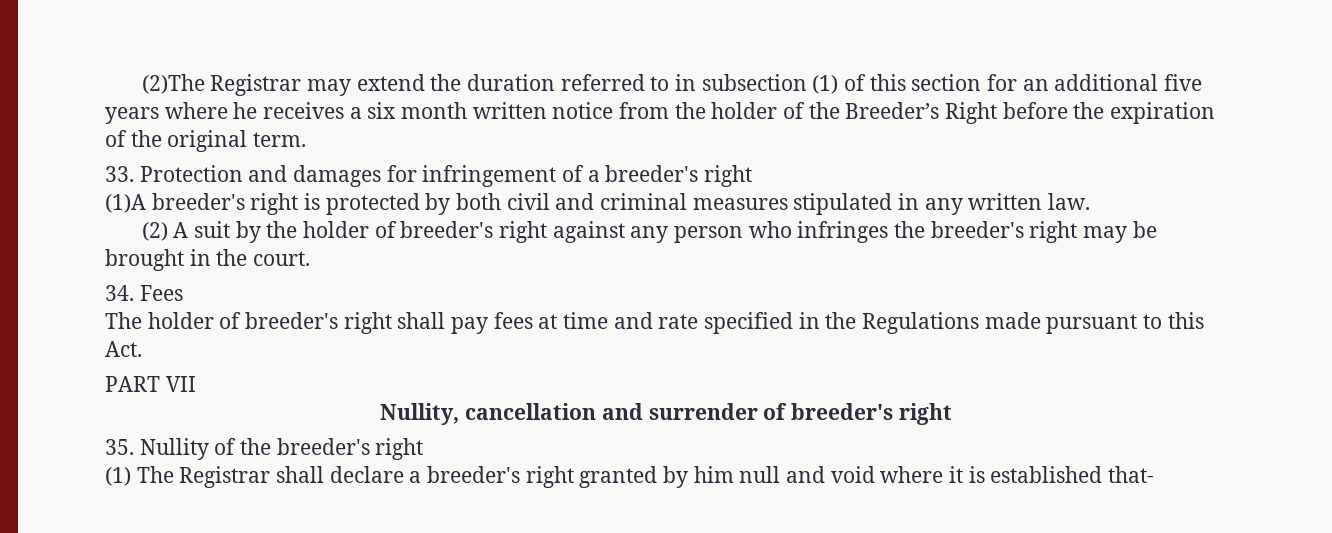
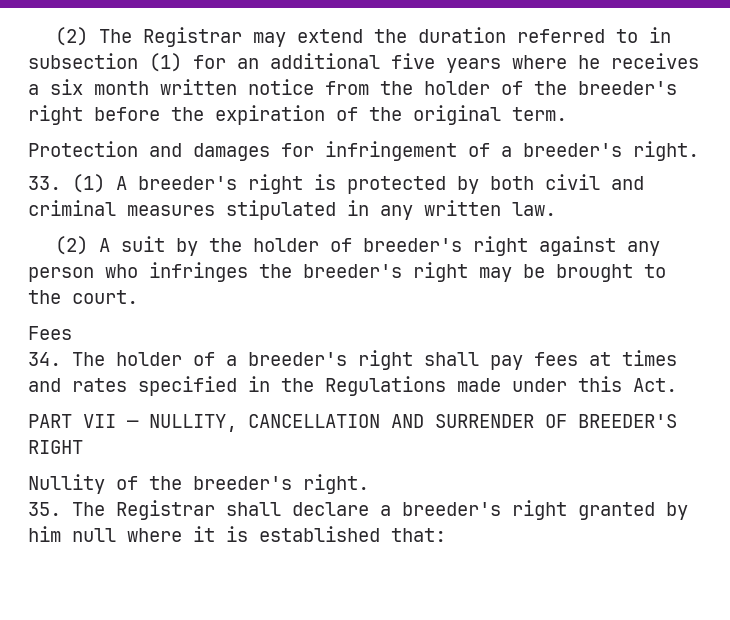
[141,74,205,94] (2)The -> [55,27,133,46] (2) The
[843,74,982,91] of this section -> (182, 62) none
[845,102,998,124] Breeder’s Right -> [578,81,677,95] [28,105,83,125] breeder's right
[105,166,134,182] 33. -> (567, 114) none
[704,165,753,187] [105,194,146,213] right // (1)A -> [633,141,699,161] [28,174,127,193] right. // 33. (1) A
[189,249,211,266] in -> [644,264,666,278] to
[105,285,134,301] 34. -> (138, 297) none
(183, 293) none -> [28,352,61,366] 34.
(242, 320) none -> [226,355,237,366] a
[563,312,699,329] time and rate -> [622,350,677,366] [28,378,127,392] times and rates
[1046,314,1163,334] pursuant to -> [512,378,567,392] under
[380,403,952,425] [105,439,134,455] // Nullity, cancellation and surrender of breeder's right // 35. -> [127,414,677,432] [28,440,83,454] — NULLITY, CANCELLATION AND SURRENDER OF BREEDER'S RIGHT //
[375,438,424,460] [105,467,131,486] right // (1) -> [303,474,369,494] [28,502,61,516] right. // 35.
[786,466,875,483] and void -> (116, 535) none
[1108,466,1155,483] that- -> [391,528,446,542] that:

